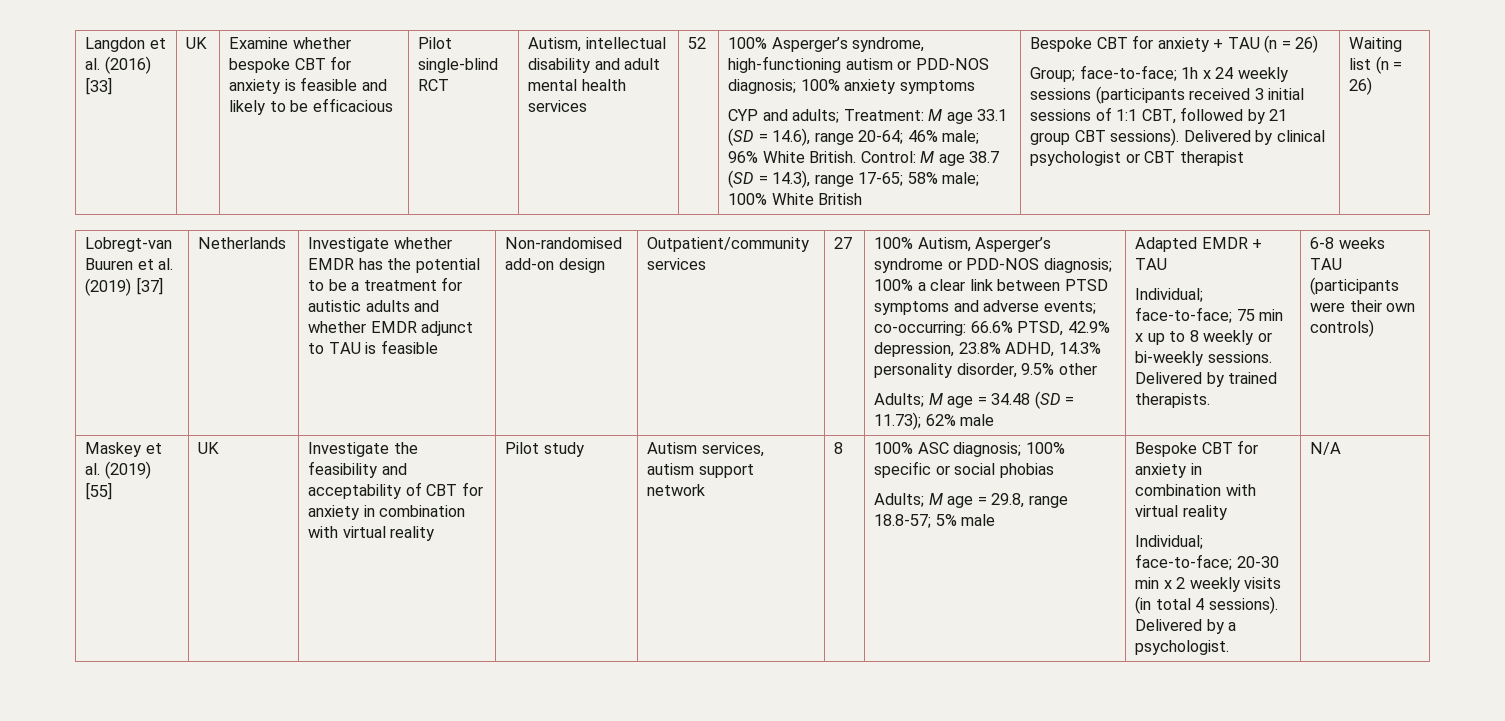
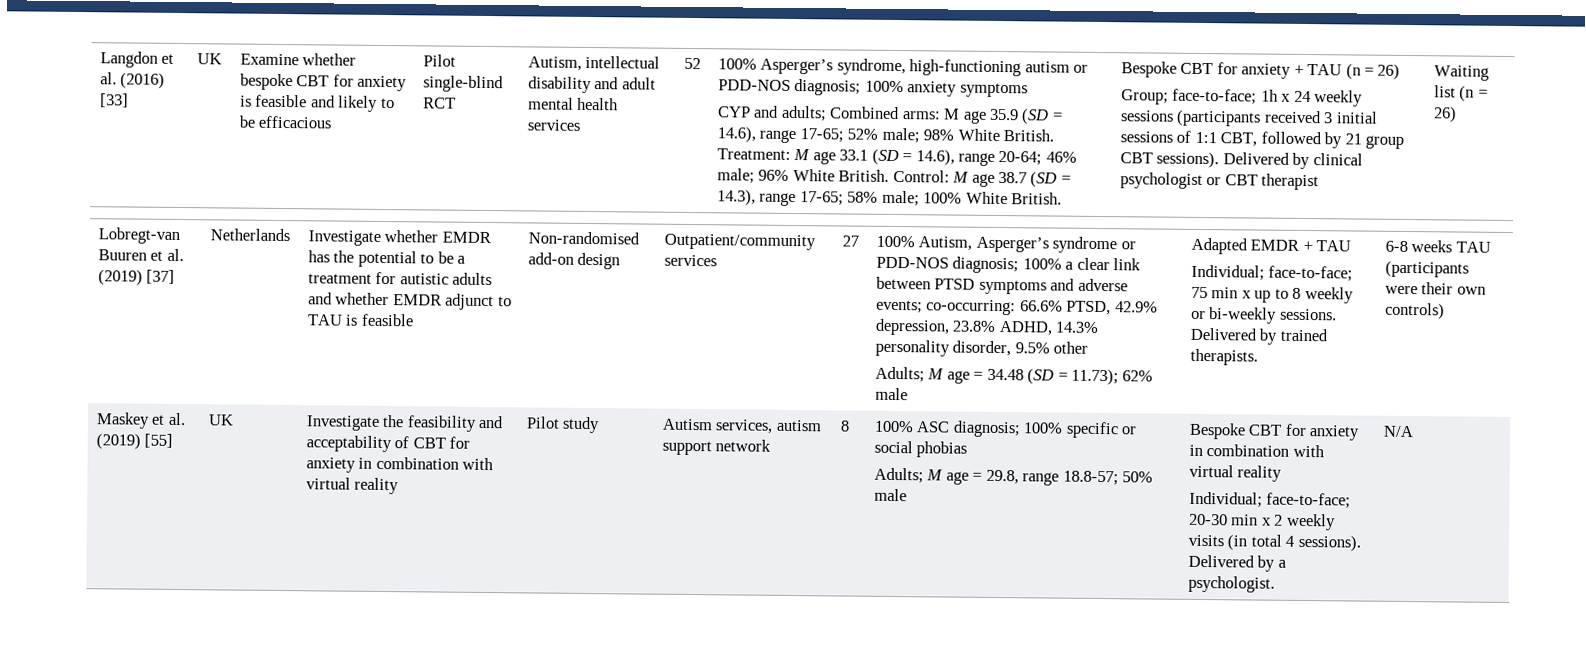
(840, 116) none -> [829,106,1063,125] [716,126,1055,144] Combined arms: M age 35.9 (SD = 14.6), range 17-65; 52% male; 98% White British.
[818,193,863,205] British -> [1011,192,1063,205] British.
[935,514,957,526] 5% -> [1122,471,1154,483] 50%

